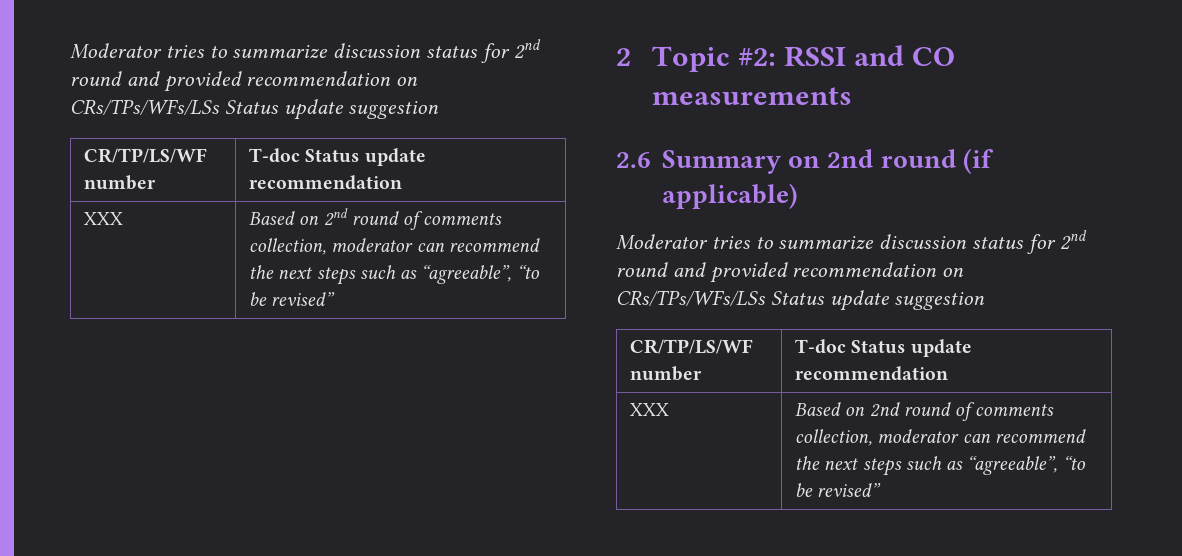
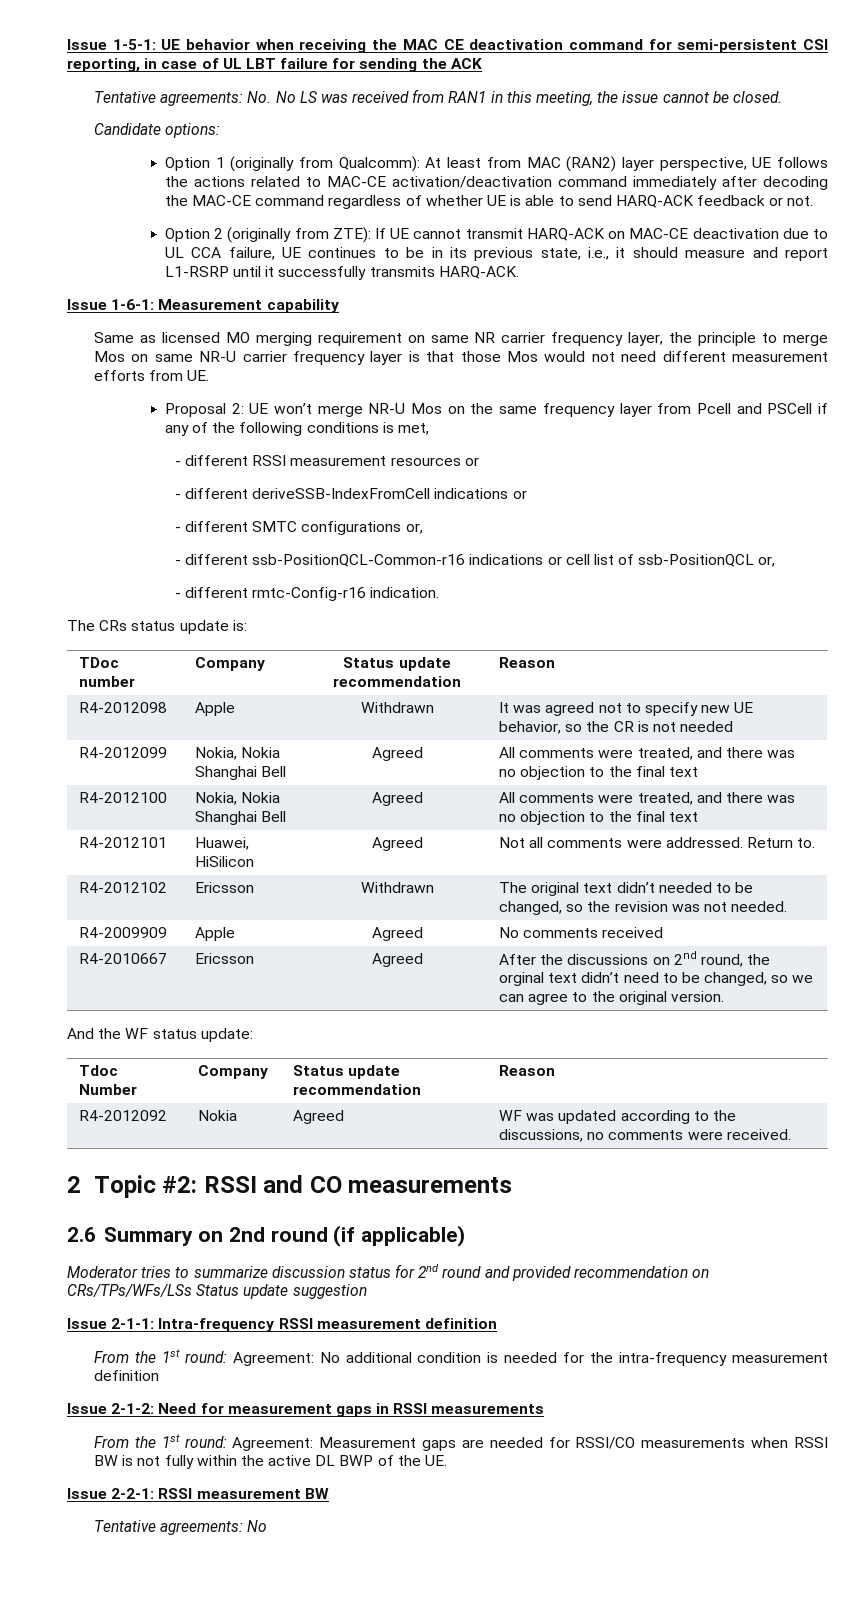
[70,39,541,63] [70,71,419,92] [70,99,440,120] [84,148,208,163] [84,175,157,190] [249,148,426,166] [249,175,403,190] [84,212,124,225] [249,208,503,230] [249,238,540,255] [249,265,540,285] [249,292,336,306] Moderator tries to summarize discussion status for 2nd round and provided recommendation on CRs/TPs/WFs/LSs Status update suggestion // CR/TP/LS/WF number | T-doc Status update recommendation // XXX | Based on 2nd round of comments collection, moderator can recommend the next steps such as “agreeable”, “to be revised” -> [67,39,829,53] [67,58,482,72] [93,89,782,106] [93,123,221,138] [164,156,828,172] [164,176,828,190] [164,195,814,209] [164,227,828,243] [164,247,828,261] [164,266,519,280] [67,299,339,313] [93,332,829,346] [93,351,829,365] [93,370,210,381] [164,403,828,417] [164,422,429,436] [174,455,479,466] [174,488,527,499] [174,521,423,535] [174,554,776,567] [174,587,440,601] [67,620,247,634] [78,657,119,668] [78,676,135,687] [194,657,265,671] [343,657,451,671] [333,676,461,687] [498,657,555,668] [78,702,167,713] [194,702,235,716] [360,702,434,713] [498,702,754,716] [498,721,734,734] [78,747,167,758] [194,747,281,760] [194,766,287,780] [371,747,423,761] [498,747,796,760] [498,766,698,780] [78,792,167,803] [194,792,281,805] [194,811,287,825] [371,792,423,806] [498,792,796,805] [498,811,698,825] [78,837,167,848] [194,837,249,850] [194,856,254,867] [371,837,423,851] [498,837,816,848] [78,882,167,893] [194,882,254,893] [360,882,434,893] [498,882,754,896] [498,901,788,915] [78,927,167,938] [194,927,235,941] [371,927,423,941] [498,927,664,938] [78,953,167,964] [194,953,254,964] [371,953,423,967] [498,951,771,967] [498,972,814,986] [498,991,724,1005] [67,1028,253,1042] [78,1065,118,1076] [78,1084,137,1095] [197,1065,268,1079] [292,1065,401,1079] [292,1084,421,1095] [498,1065,555,1076] [78,1110,167,1121] [197,1110,237,1121] [292,1110,344,1124] [498,1110,736,1124] [498,1129,791,1142] Issue 1-5-1: UE behavior when receiving the MAC CE deactivation command for semi-persistent CSI reporting, in case of UL LBT failure for sending the ACK // Tentative agreements: No. No LS was received from RAN1 in this meeting, the issue cannot be closed. // Candidate options: // Option 1 (originally from Qualcomm): At least from MAC (RAN2) layer perspective, UE follows the actions related to MAC-CE activation/deactivation command immediately after decoding the MAC-CE command regardless of whether UE is able to send HARQ-ACK feedback or not. // Option 2 (originally from ZTE): If UE cannot transmit HARQ-ACK on MAC-CE deactivation due to UL CCA failure, UE continues to be in its previous state, i.e., it should measure and report L1-RSRP until it successfully transmits HARQ-ACK. // Issue 1-6-1: Measurement capability // Same as licensed MO merging requirement on same NR carrier frequency layer, the principle to merge Mos on same NR-U carrier frequency layer is that those Mos would not need different measurement efforts from UE. // Proposal 2: UE won’t merge NR-U Mos on the same frequency layer from Pcell and PSCell if any of the following conditions is met, // - different RSSI measurement resources or // - different deriveSSB-IndexFromCell indications or // - different SMTC configurations or, // - different ssb-PositionQCL-Common-r16 indications or cell list of ssb-PositionQCL or, // - different rmtc-Config-r16 indication. // The CRs status update is: // TDoc number | Company | Status update recommendation | Reason // R4-2012098 | Apple | Withdrawn | It was agreed not to specify new UE behavior, so the CR is not needed // R4-2012099 | Nokia, Nokia Shanghai Bell | Agreed | All comments were treated, and there was no objection to the final text // R4-2012100 | Nokia, Nokia Shanghai Bell | Agreed | All comments were treated, and there was no objection to the final text // R4-2012101 | Huawei, HiSilicon | Agreed | Not all comments were addressed. Return to. // R4-2012102 | Ericsson | Withdrawn | The original text didn’t needed to be changed, so the revision was not needed. // R4-2009909 | Apple | Agreed | No comments received // R4-2010667 | Ericsson | Agreed | After the discussions on 2nd round, the orginal text didn’t need to be changed, so we can agree to the original version. // And the WF status update: // Tdoc Number | Company | Status update recommendation | Reason // R4-2012092 | Nokia | Agreed | WF was updated according to the discussions, no comments were received.
[630,339,754,354] [630,366,703,381] [795,339,972,357] [795,366,949,381] [630,403,670,416] [795,402,1055,421] [795,429,1086,446] [795,456,1086,476] [795,483,882,497] // CR/TP/LS/WF number | T-doc Status update recommendation // XXX | Based on 2nd round of comments collection, moderator can recommend the next steps such as “agreeable”, “to be revised” -> [67,1318,497,1332] [93,1349,828,1366] [93,1370,159,1381] [67,1403,545,1417] [93,1434,828,1451] [93,1455,447,1469] [67,1488,329,1499] [93,1520,268,1535] // Issue 2-1-1: Intra-frequency RSSI measurement definition // From the 1st round: Agreement: No additional condition is needed for the intra-frequency measurement definition // Issue 2-1-2: Need for measurement gaps in RSSI measurements // From the 1st round: Agreement: Measurement gaps are needed for RSSI/CO measurements when RSSI BW is not fully within the active DL BWP of the UE. // Issue 2-2-1: RSSI measurement BW // Tentative agreements: No

